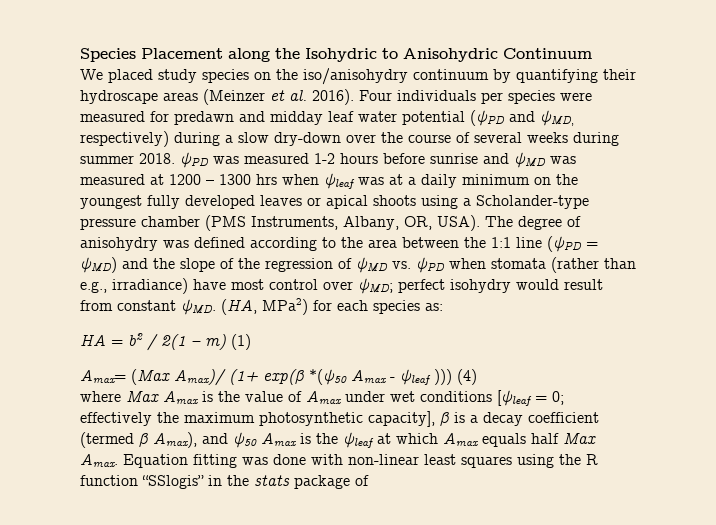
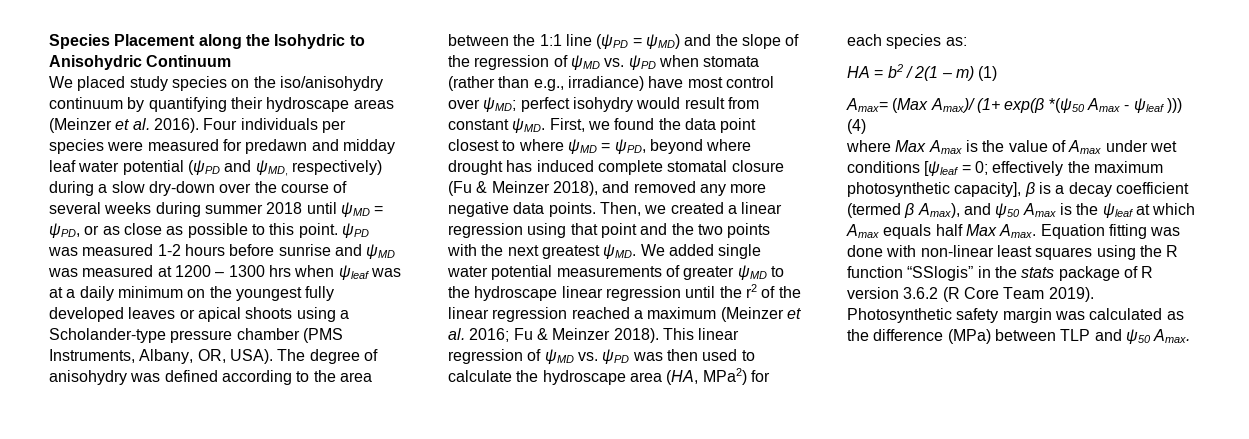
[139,153,175,164] 2018. -> [266,202,384,217] [49,223,338,238] 2018 until ψMD = ψPD, or as close as possible to this point.
(216, 307) none -> [549,118,757,133] [448,139,752,154] [448,160,784,175] [448,181,767,196] [448,202,783,217] [448,223,771,238] [447,244,762,259] [447,265,784,280] [448,284,801,301] [448,307,801,322] [448,328,740,343] [448,349,755,364] [448,370,662,385] First, we found the data point closest to where ψMD = ψPD, beyond where drought has induced complete stomatal closure (Fu & Meinzer 2018), and removed any more negative data points. Then, we created a linear regression using that point and the two points with the next greatest ψMD. We added single water potential measurements of greater ψMD to the hydroscape linear regression until the r2 of the linear regression reached a maximum (Meinzer et al. 2016; Fu & Meinzer 2018). This linear regression of ψMD vs. ψPD was then used to calculate the hydroscape area
(369, 480) none -> [1141,266,1154,278] [847,287,1094,302] [847,308,1184,323] [847,329,1191,344] R version 3.6.2 (R Core Team 2019). Photosynthetic safety margin was calculated as the difference (MPa) between TLP and ψ50 Amax.

